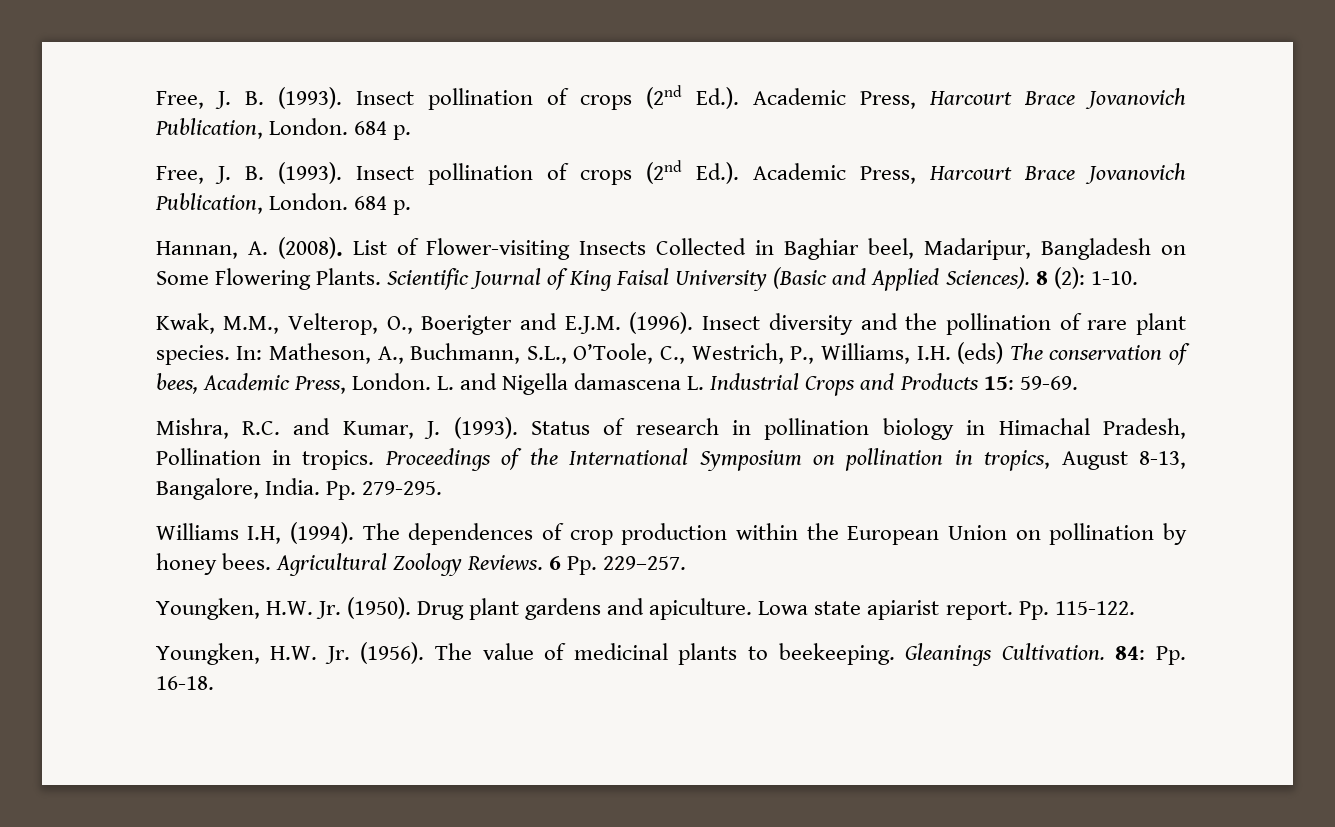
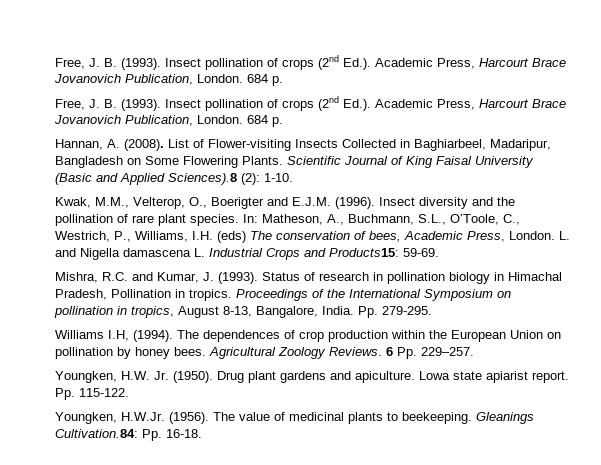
[783,238,914,260] Baghiar beel, -> [413,139,486,151] Baghiarbeel,
[945,267,1048,289] Sciences). 8 -> [167,173,237,185] Sciences).8
[899,373,1014,390] Products 15: -> [328,248,399,257] Products15:
[270,646,350,664] H.W. Jr. -> [120,412,165,421] H.W.Jr.
[1001,643,1146,660] Cultivation. 84: -> [54,429,138,438] Cultivation.84:

